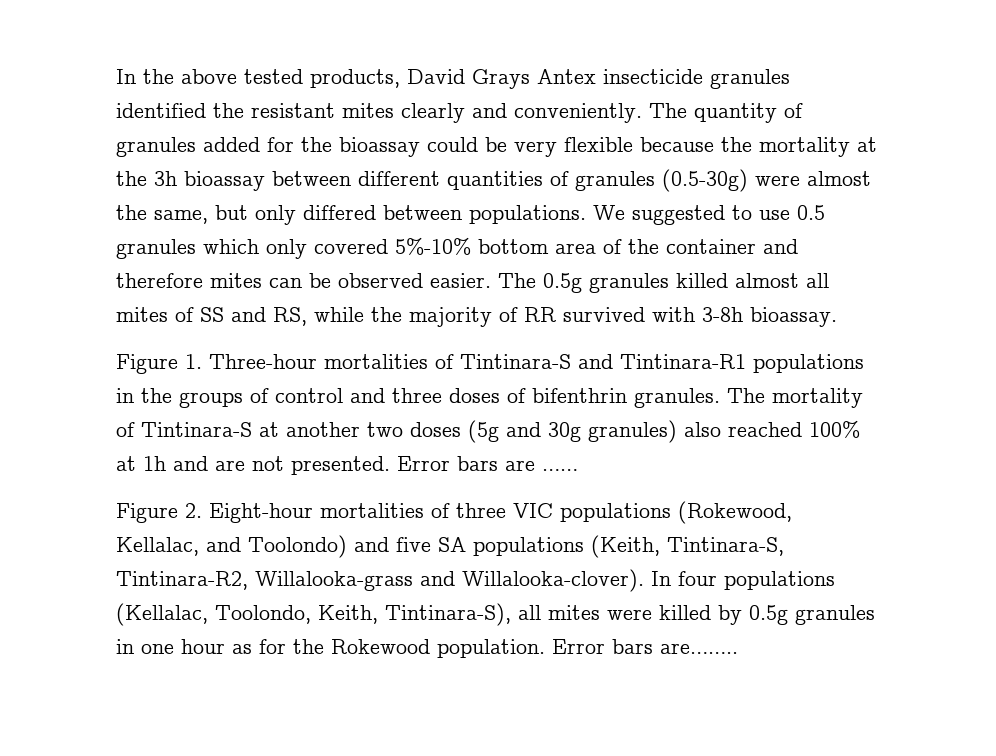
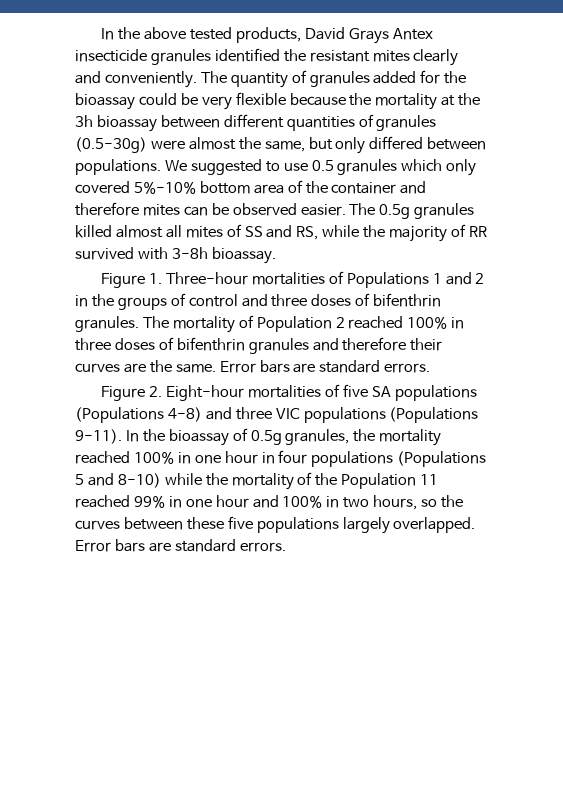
[460,354,864,373] Tintinara-S and Tintinara-R1 populations -> [346,272,485,288] Populations 1 and 2
[141,420,860,443] [116,456,578,475] Tintinara-S at another two doses (5g and 30g granules) also reached 100% at 1h and are not presented. Error bars are …… -> [256,316,465,332] [75,337,443,354] [75,360,431,373] Population 2 reached 100% in three doses of bifenthrin granules and therefore their curves are the same. Error bars are standard errors.
[456,501,792,524] [116,535,784,558] [116,569,835,592] [116,603,875,626] [116,639,738,658] three VIC populations (Rokewood, Kellalac, and Toolondo) and five SA populations (Keith, Tintinara-S, Tintinara-R2, Willalooka-grass and Willalooka-clover). In four populations (Kellalac, Toolondo, Keith, Tintinara-S), all mites were killed by 0.5g granules in one hour as for the Rokewood population. Error bars are…….. -> [342,384,477,401] [75,407,479,423] [75,428,442,446] [75,450,487,467] [75,472,439,490] [75,495,464,510] [75,516,476,534] [75,539,286,552] five SA populations (Populations 4-8) and three VIC populations (Populations 9-11). In the bioassay of 0.5g granules, the mortality reached 100% in one hour in four populations (Populations 5 and 8-10) while the mortality of the Population 11 reached 99% in one hour and 100% in two hours, so the curves between these five populations largely overlapped. Error bars are standard errors.

